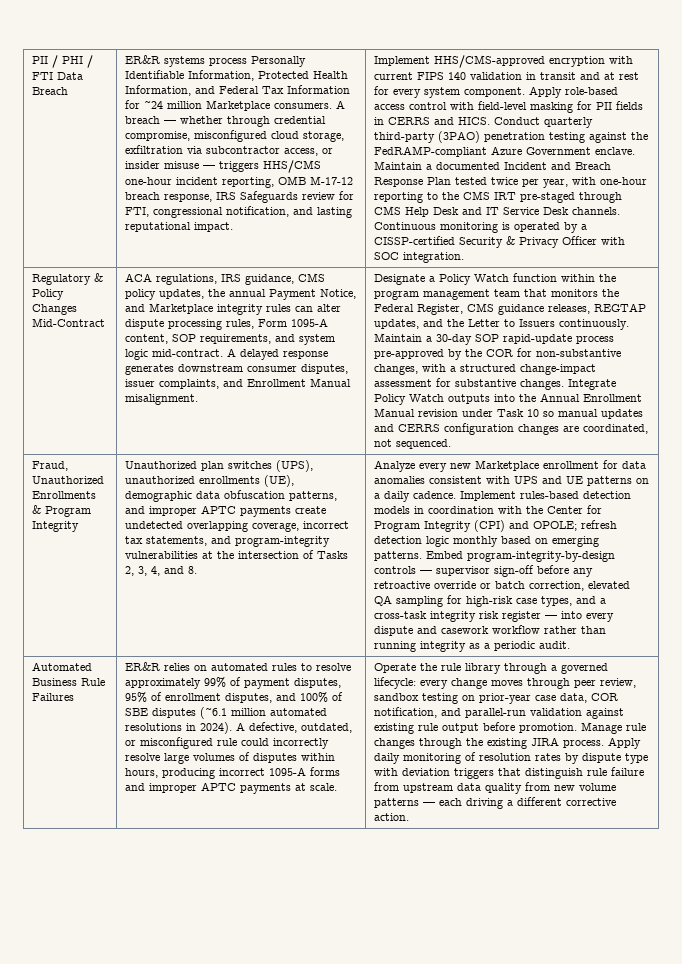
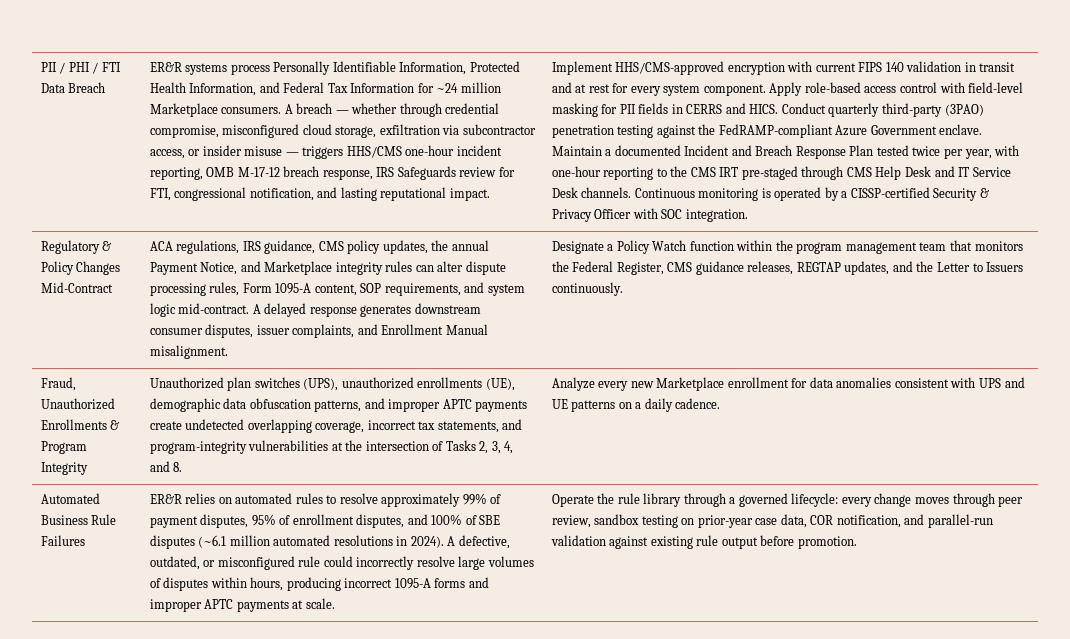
[373,333,614,345] [373,348,621,360] [373,364,596,375] [373,378,616,390] [373,393,642,405] [373,408,643,419] [373,423,648,435] [373,439,451,449] Maintain a 30-day SOP rapid-update process pre-approved by the COR for non-substantive changes, with a structured change-impact assessment for substantive changes. Integrate Policy Watch outputs into the Annual Enrollment Manual revision under Task 10 so manual updates and CERRS configuration changes are coordinated, not sequenced. -> (623, 289) none
[459,491,631,501] [373,505,602,514] [373,520,617,532] [373,536,599,547] [373,551,615,562] [373,565,593,577] [373,581,630,591] [373,595,606,607] [373,611,614,622] [373,625,606,636] [373,641,570,652] Implement rules-based detection models in coordination with the Center for Program Integrity (CPI) and OPOLE; refresh detection logic monthly based on emerging patterns. Embed program-integrity-by-design controls — supervisor sign-off before any retroactive override or batch correction, elevated QA sampling for high-risk case types, and a cross-task integrity risk register — into every dispute and casework workflow rather than running integrity as a periodic audit. -> (721, 403) none
[580,722,646,734] [373,737,641,749] [373,752,648,764] [373,767,644,779] [373,782,616,794] [373,797,616,809] [373,813,409,821] Manage rule changes through the existing JIRA process. Apply daily monitoring of resolution rates by dispute type with deviation triggers that distinguish rule failure from upstream data quality from new volume patterns — each driving a different corrective action. -> (857, 542) none

